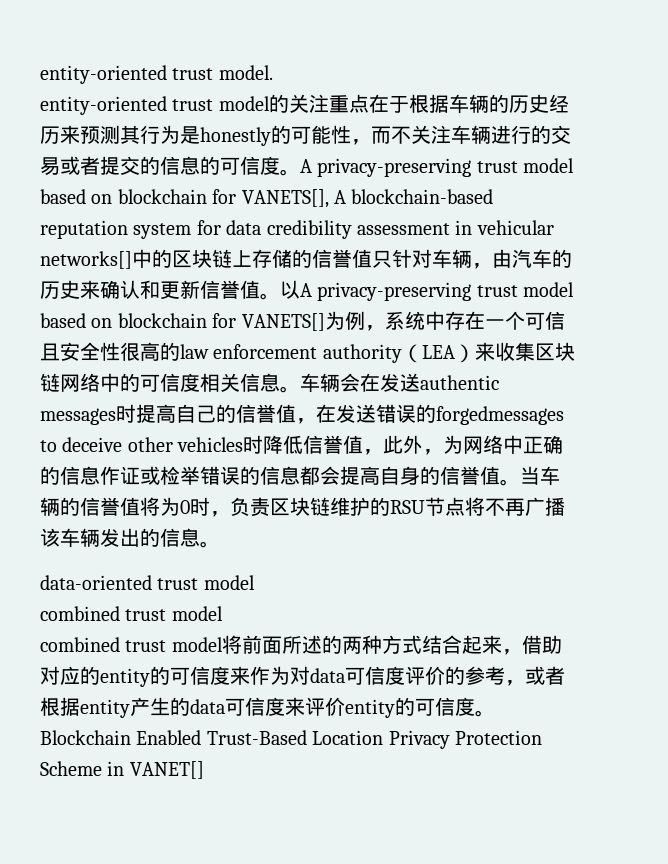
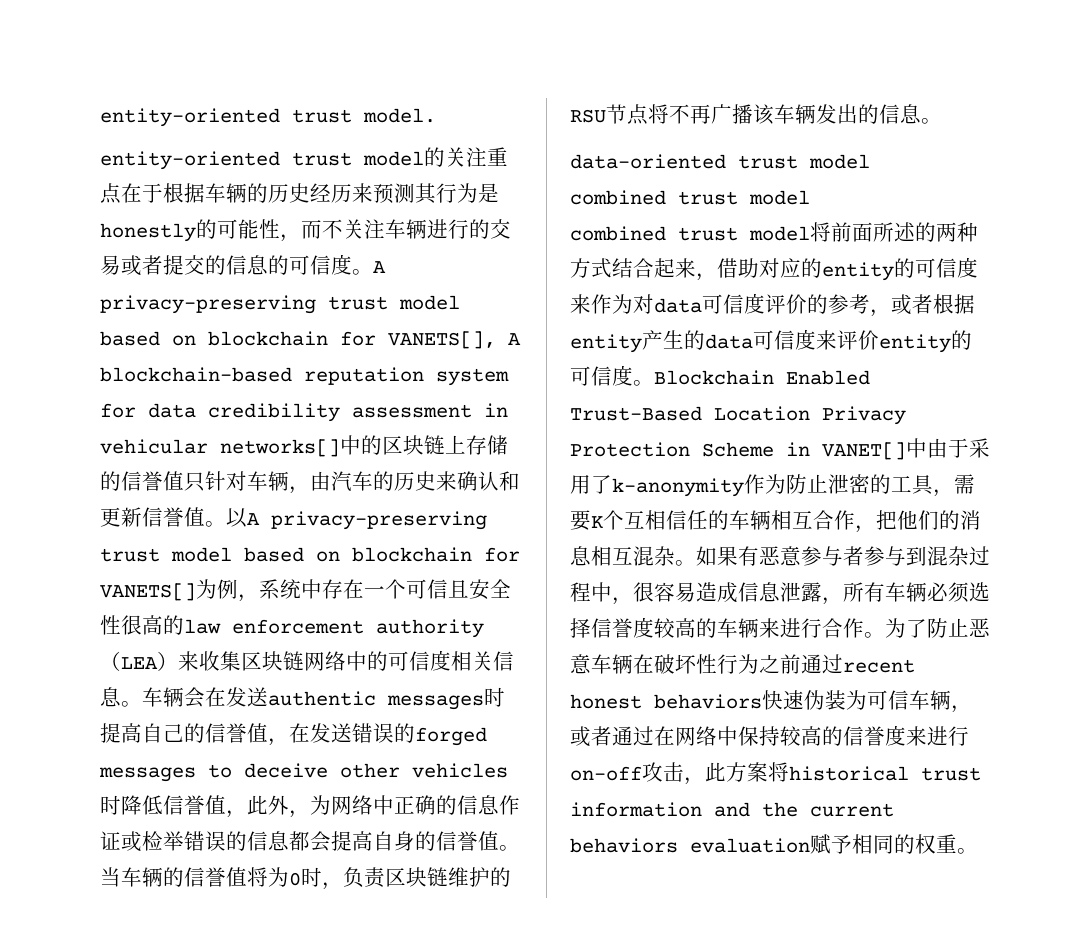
[436,406,564,425] forgedmessages -> [415,727,487,746] [99,767,196,782] forged messages
(204, 770) none -> [906,438,990,458] [570,474,975,497] [570,510,981,533] [570,546,990,566] [570,582,990,605] [570,617,990,638] [570,654,915,674] [570,690,972,713] [570,725,969,747] [570,762,981,785] [570,802,894,817] [570,834,978,854] 中由于采用了k-anonymity作为防止泄密的工具，需要K个互相信任的车辆相互合作，把他们的消息相互混杂。如果有恶意参与者参与到混杂过程中，很容易造成信息泄露，所有车辆必须选择信誉度较高的车辆来进行合作。为了防止恶意车辆在破坏性行为之前通过recent honest behaviors快速伪装为可信车辆，或者通过在网络中保持较高的信誉度来进行on-off攻击，此方案将historical trust information and the current behaviors evaluation赋予相同的权重。

